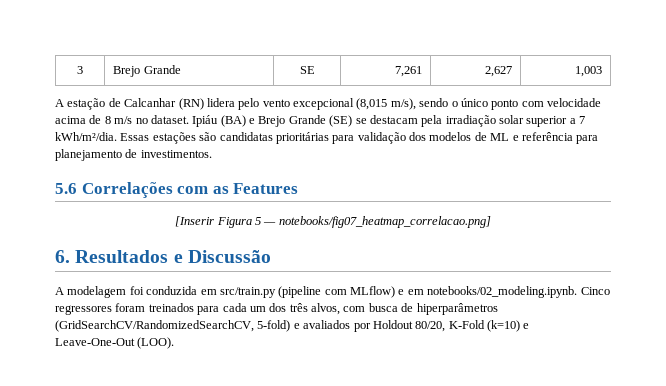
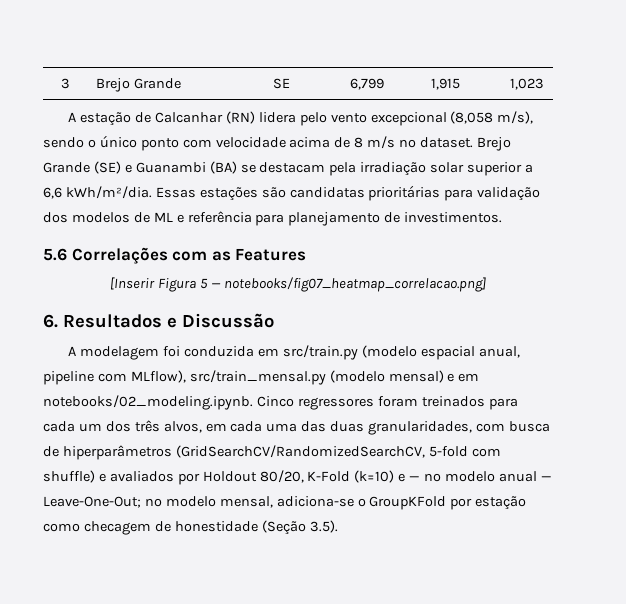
[394,66,422,77] [484,66,512,77] [574,66,602,77] 7,261 | 2,627 | 1,003 -> [350,78,385,90] [431,78,461,90] [510,78,545,90] 6,799 | 1,915 | 1,023
[356,98,388,110] (8,015 -> [450,111,494,124] (8,058
[192,115,353,127] Ipiáu (BA) e Brejo Grande (SE) -> [476,137,511,151] [43,161,237,174] Brejo Grande (SE) e Guanambi (BA)
[579,116,586,124] 7 -> [43,187,62,199] 6,6
[278,286,395,298] (pipeline com MLflow) -> [361,345,520,360] [43,370,444,385] (modelo espacial anual, pipeline com MLflow), src/train_mensal.py (modelo mensal)
(340, 309) none -> [205,421,473,435] em cada uma das duas granularidades,
[257,320,291,332] 5-fold) -> [428,446,501,457] [43,470,95,483] 5-fold com shuffle)
[55,337,175,349] Leave-One-Out (LOO). -> [409,471,552,482] [43,496,527,510] [43,520,338,535] — no modelo anual — Leave-One-Out; no modelo mensal, adiciona-se o GroupKFold por estação como checagem de honestidade (Seção 3.5).

